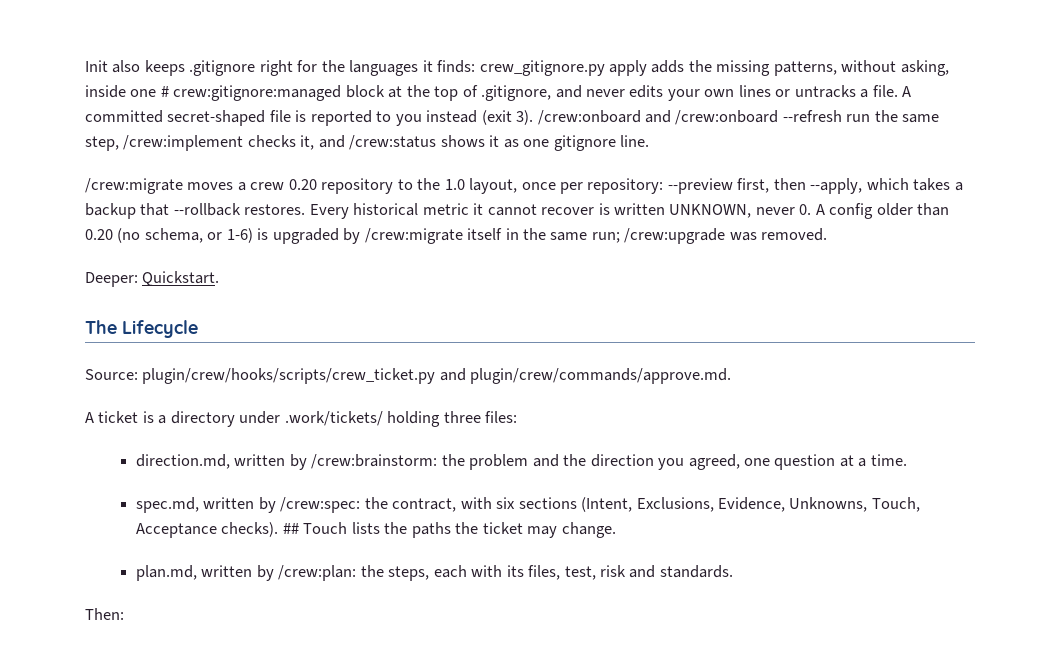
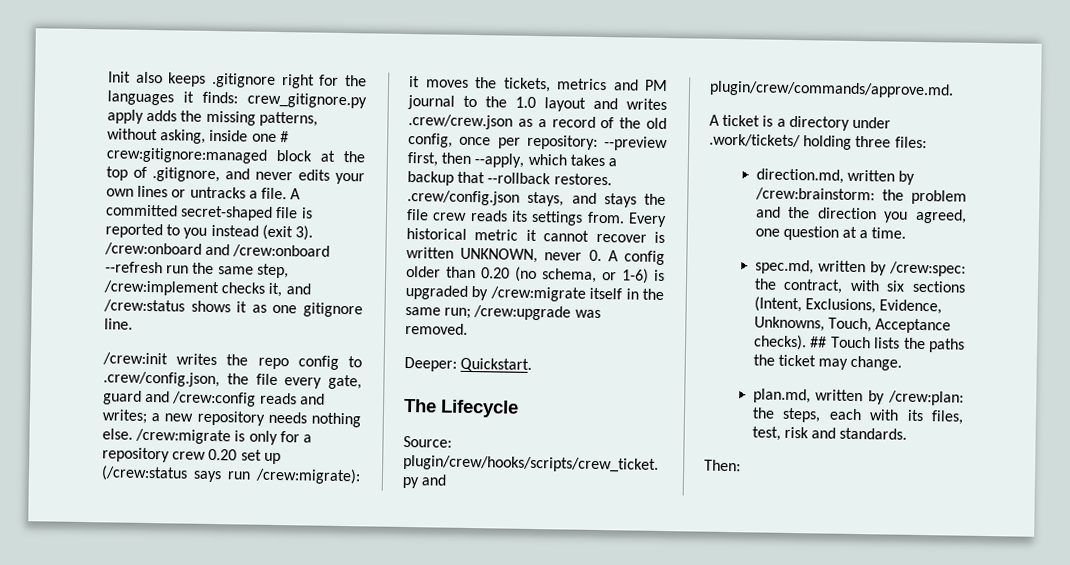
[85,178,518,194] /crew:migrate moves a crew 0.20 repository to the 1.0 layout, -> [102,352,362,370] [103,371,362,390] [103,390,325,407] [102,409,361,428] [102,428,312,446] [102,447,281,465] [101,465,361,485] [409,76,668,93] [407,95,667,112] [408,114,667,130] [408,133,453,148] /crew:init writes the repo config to .crew/config.json, the file every gate, guard and /crew:config reads and writes; a new repository needs nothing else. /crew:migrate is only for a repository crew 0.20 set up (/crew:status says run /crew:migrate): it moves the tickets, metrics and PM journal to the 1.0 layout and writes .crew/crew.json as a record of the old config,
(306, 209) none -> [407,190,666,208] [406,209,625,226] .crew/config.json stays, and stays the file crew reads its settings from.

